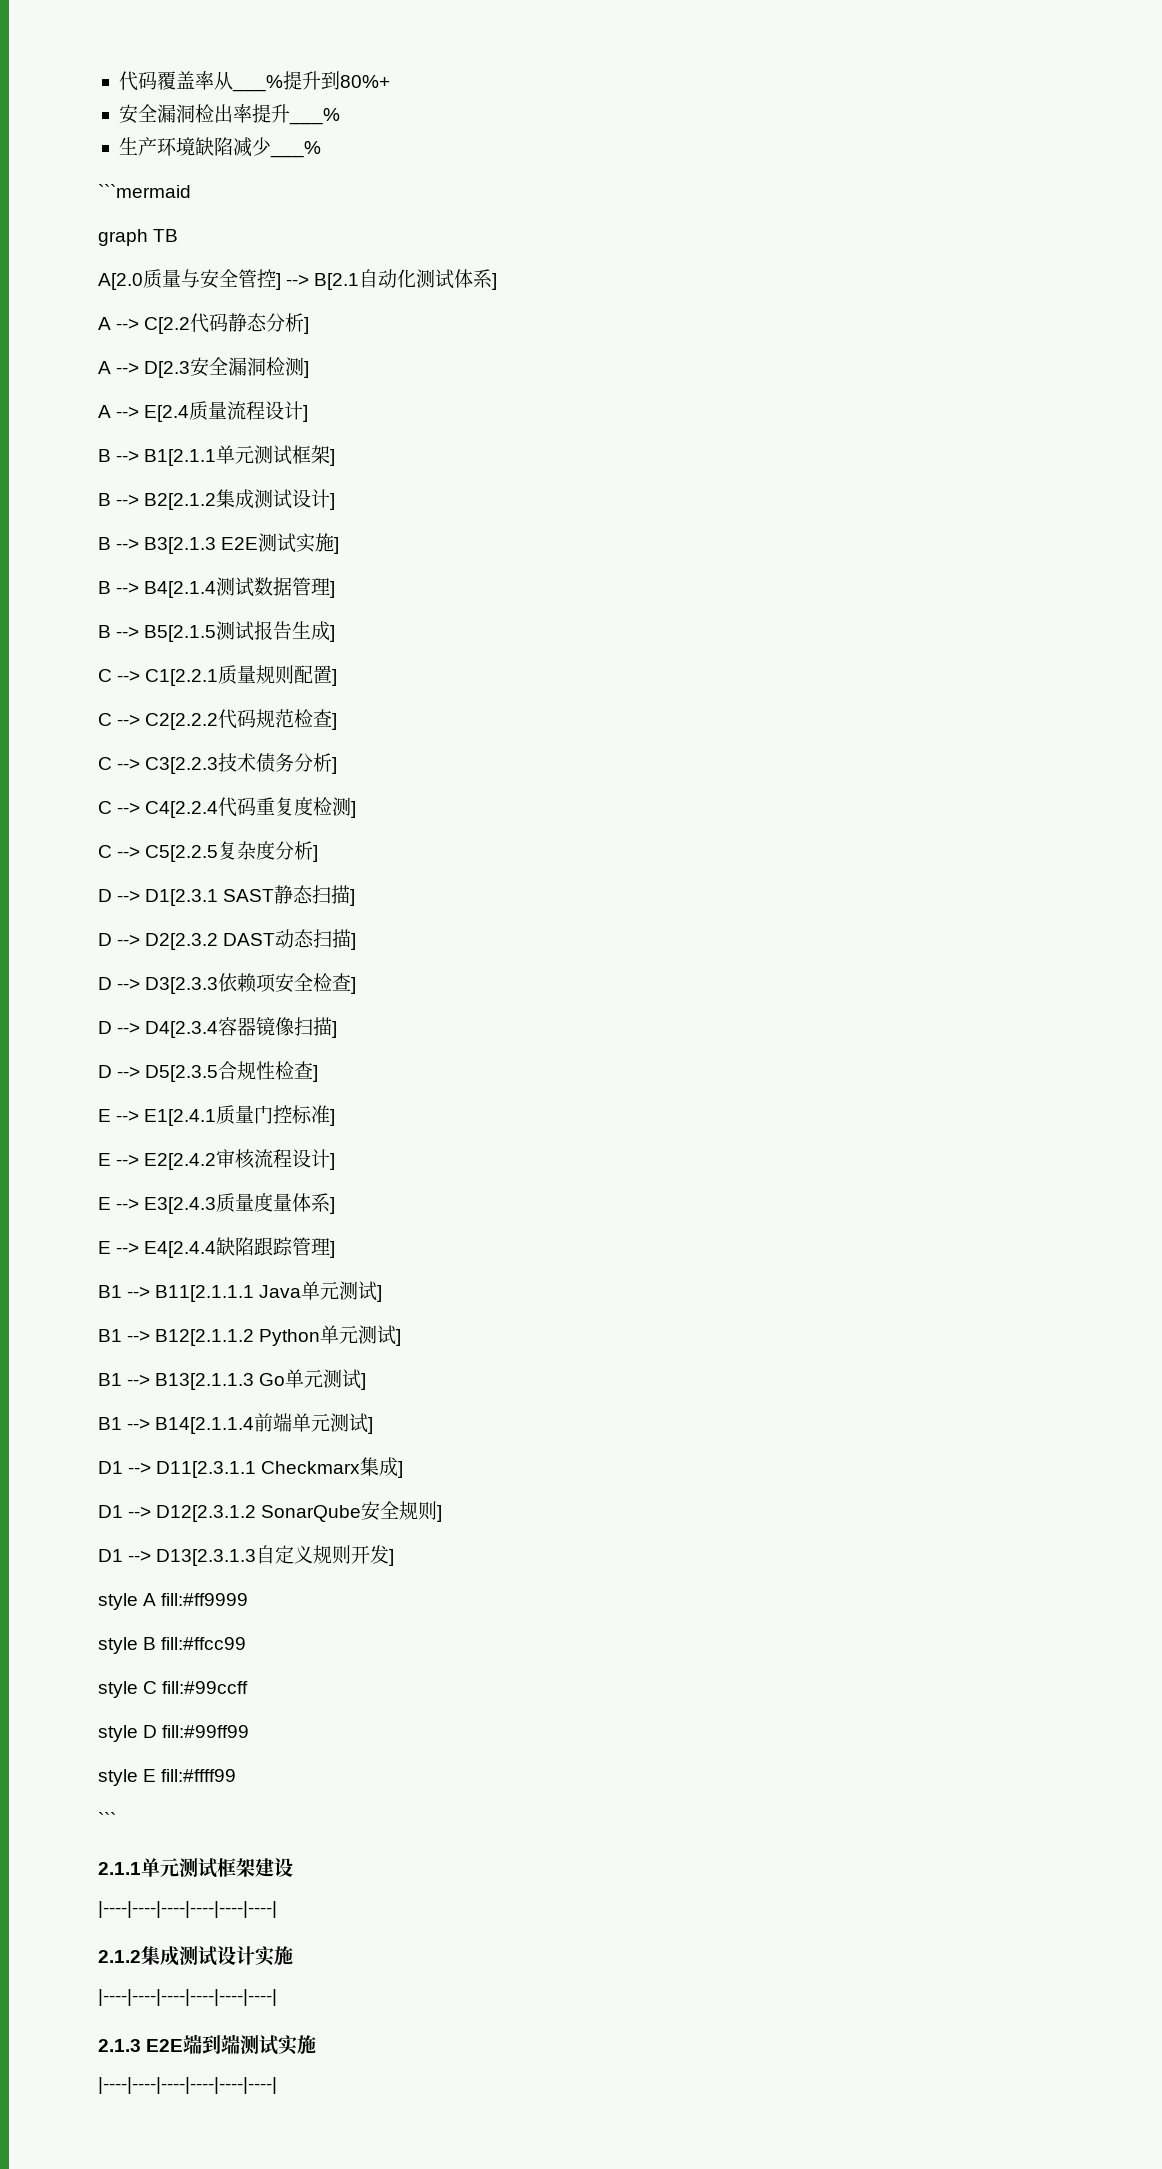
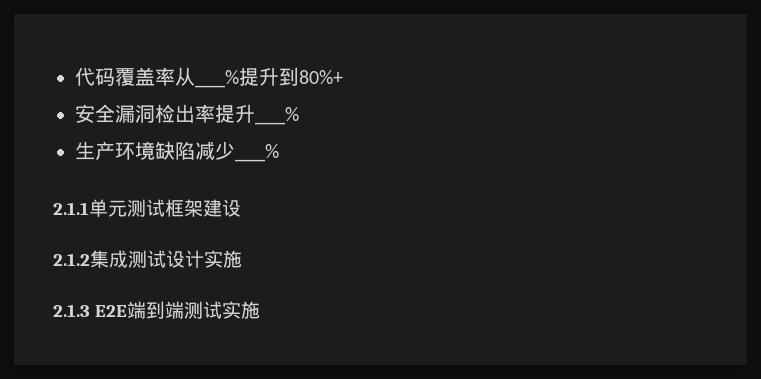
[98,184,191,198] [98,229,179,246] [98,269,498,290] [98,313,310,334] [98,357,310,378] [98,401,309,422] [98,445,336,466] [98,489,336,510] [98,533,340,554] [98,577,336,598] [98,621,336,642] [98,665,338,686] [98,709,338,730] [98,753,338,774] [98,797,357,818] [98,841,319,862] [98,885,356,906] [98,929,357,950] [98,973,357,994] [98,1017,338,1038] [98,1061,319,1082] [98,1105,336,1126] [98,1149,336,1170] [98,1193,336,1214] [98,1237,336,1258] [98,1281,383,1302] [98,1325,402,1346] [98,1369,367,1390] [98,1413,374,1434] [98,1457,404,1478] [98,1501,443,1522] [98,1545,395,1566] [98,1593,249,1610] [98,1637,247,1654] [98,1681,249,1698] [98,1725,250,1742] [98,1769,237,1786] [98,1812,116,1826] // ```mermaid // graph TB // A[2.0质量与安全管控] --> B[2.1自动化测试体系] // A --> C[2.2代码静态分析] // A --> D[2.3安全漏洞检测] // A --> E[2.4质量流程设计] // B --> B1[2.1.1单元测试框架] // B --> B2[2.1.2集成测试设计] // B --> B3[2.1.3 E2E测试实施] // B --> B4[2.1.4测试数据管理] // B --> B5[2.1.5测试报告生成] // C --> C1[2.2.1质量规则配置] // C --> C2[2.2.2代码规范检查] // C --> C3[2.2.3技术债务分析] // C --> C4[2.2.4代码重复度检测] // C --> C5[2.2.5复杂度分析] // D --> D1[2.3.1 SAST静态扫描] // D --> D2[2.3.2 DAST动态扫描] // D --> D3[2.3.3依赖项安全检查] // D --> D4[2.3.4容器镜像扫描] // D --> D5[2.3.5合规性检查] // E --> E1[2.4.1质量门控标准] // E --> E2[2.4.2审核流程设计] // E --> E3[2.4.3质量度量体系] // E --> E4[2.4.4缺陷跟踪管理] // B1 --> B11[2.1.1.1 Java单元测试] // B1 --> B12[2.1.1.2 Python单元测试] // B1 --> B13[2.1.1.3 Go单元测试] // B1 --> B14[2.1.1.4前端单元测试] // D1 --> D11[2.3.1.1 Checkmarx集成] // D1 --> D12[2.3.1.2 SonarQube安全规则] // D1 --> D13[2.3.1.3自定义规则开发] // style A fill:#ff9999 // style B fill:#ffcc99 // style C fill:#99ccff // style D fill:#99ff99 // style E fill:#ffff99 // ``` -> (279, 153) none
[98,1901,277,1918] // |----|----|----|----|----|----| -> (241, 208) none
[98,1989,277,2006] // |----|----|----|----|----|----| -> (242, 259) none
[98,2077,277,2094] // |----|----|----|----|----|----| -> (261, 310) none

